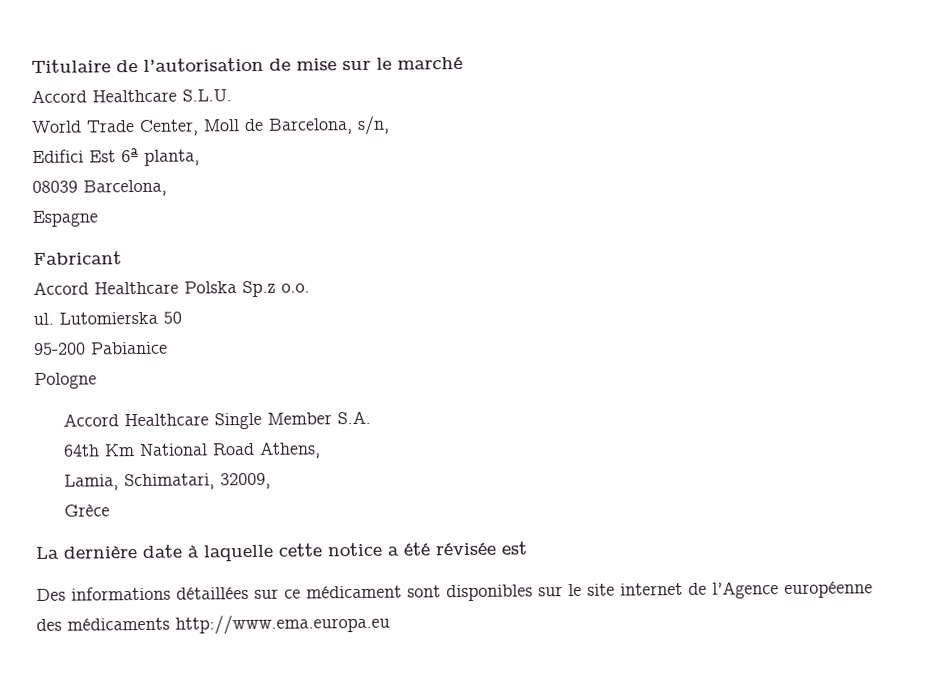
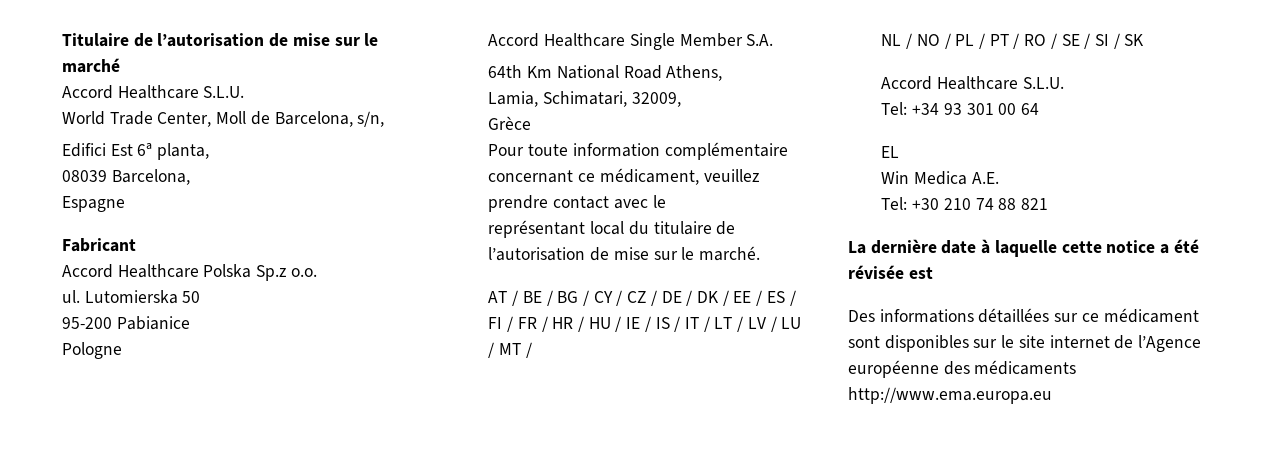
(110, 510) none -> [488,142,788,160] [488,168,759,185] [488,195,666,212] [488,220,736,238] [488,246,760,261] [488,290,796,306] [488,316,802,332] [488,342,532,358] [881,33,1145,49] [881,76,1064,90] [881,102,1039,115] [881,146,900,158] [881,171,999,185] [881,197,1048,210] // Pour toute information complémentaire concernant ce médicament, veuillez prendre contact avec le // représentant local du titulaire de l’autorisation de mise sur le marché. // AT / BE / BG / CY / CZ / DE / DK / EE / ES / FI / FR / HR / HU / IE / IS / IT / LT / LV / LU / MT / // NL / NO / PL / PT / RO / SE / SI / SK // Accord Healthcare S.L.U. // Tel: +34 93 301 00 64 // EL // Win Medica Α.Ε. // Τel: +30 210 74 88 821

